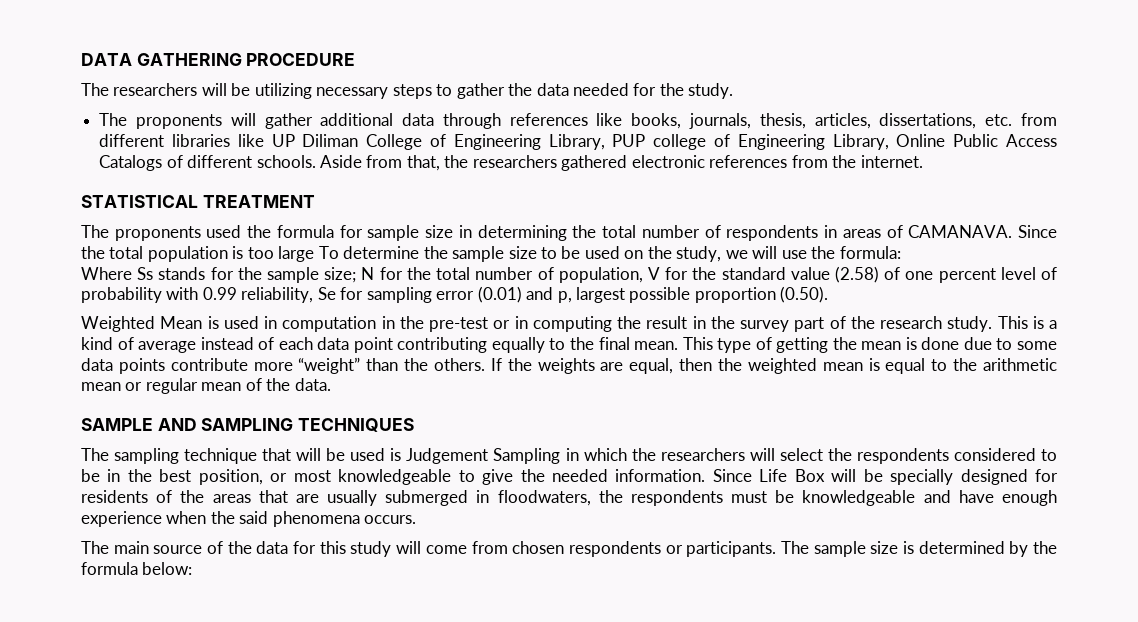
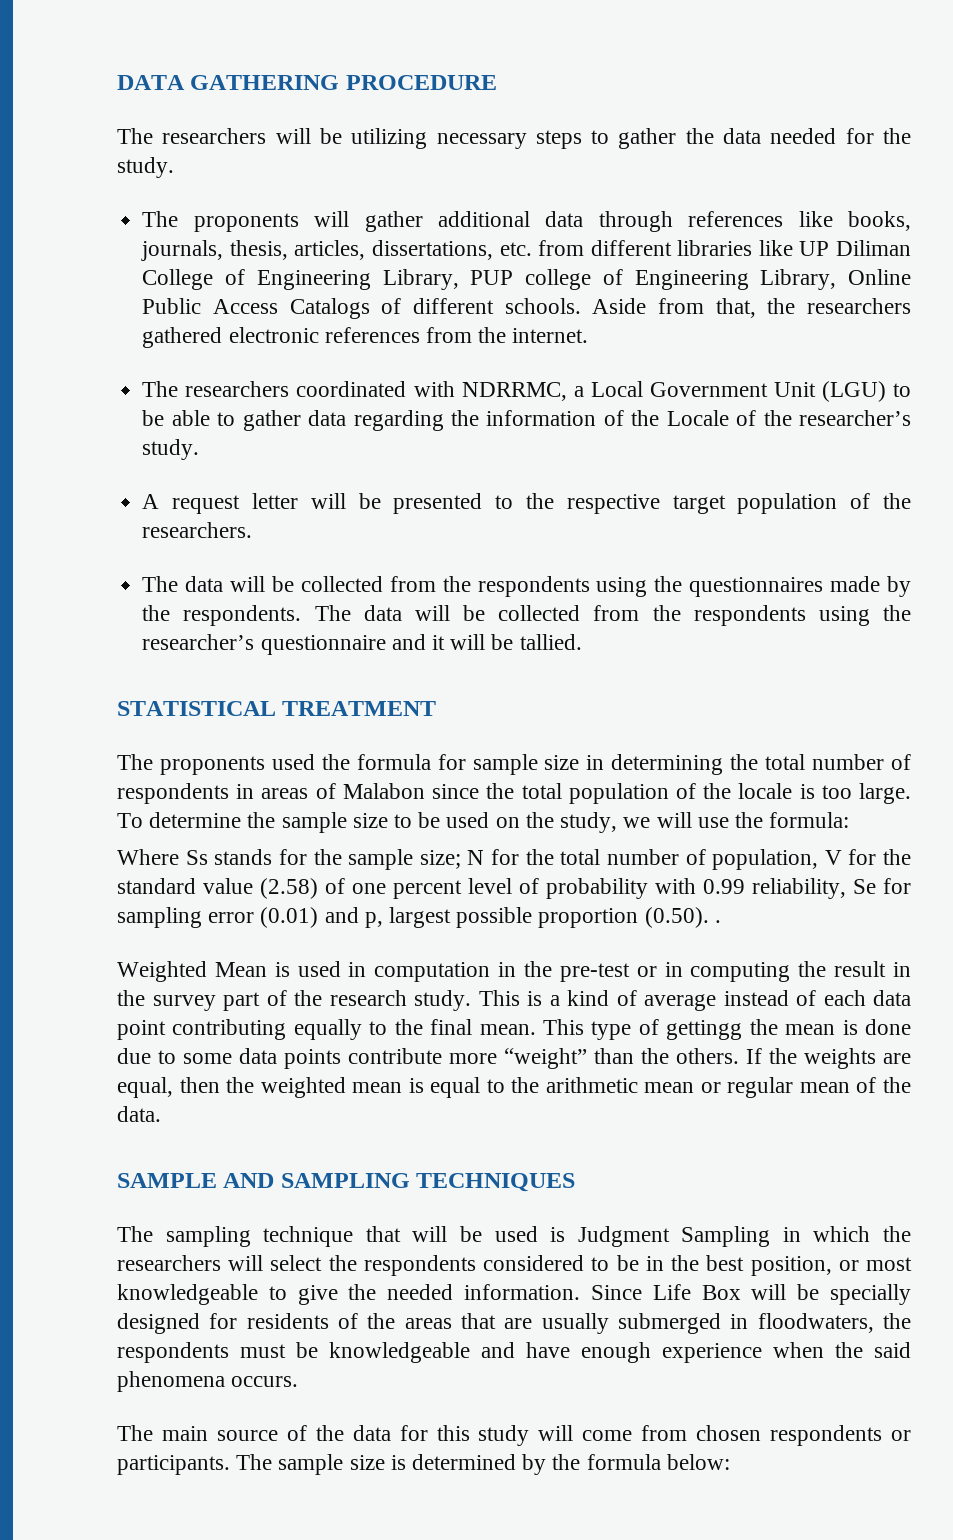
(923, 161) none -> [142,381,912,402] [142,410,911,431] [142,439,200,460] [142,493,912,514] [142,522,253,538] [142,576,911,597] [142,605,911,626] [142,634,582,655] // The researchers coordinated with NDRRMC, a Local Government Unit (LGU) to be able to gather data regarding the information of the Locale of the researcher’s study. // A request letter will be presented to the respective target population of the researchers. // The data will be collected from the respondents using the questionnaires made by the respondents. The data will be collected from the respondents using the researcher’s questionnaire and it will be tallied.
[908,225,1057,238] CAMANAVA. Since -> [342,783,480,799] Malabon since
(228, 254) none -> [675,783,793,799] of the locale
[278,246,315,262] large -> [858,783,911,804] large.
(829, 294) none -> [714,920,721,923] .
[776,337,829,353] getting -> [666,1020,743,1040] gettingg
[406,448,489,464] Judgement -> [577,1226,670,1247] Judgment

